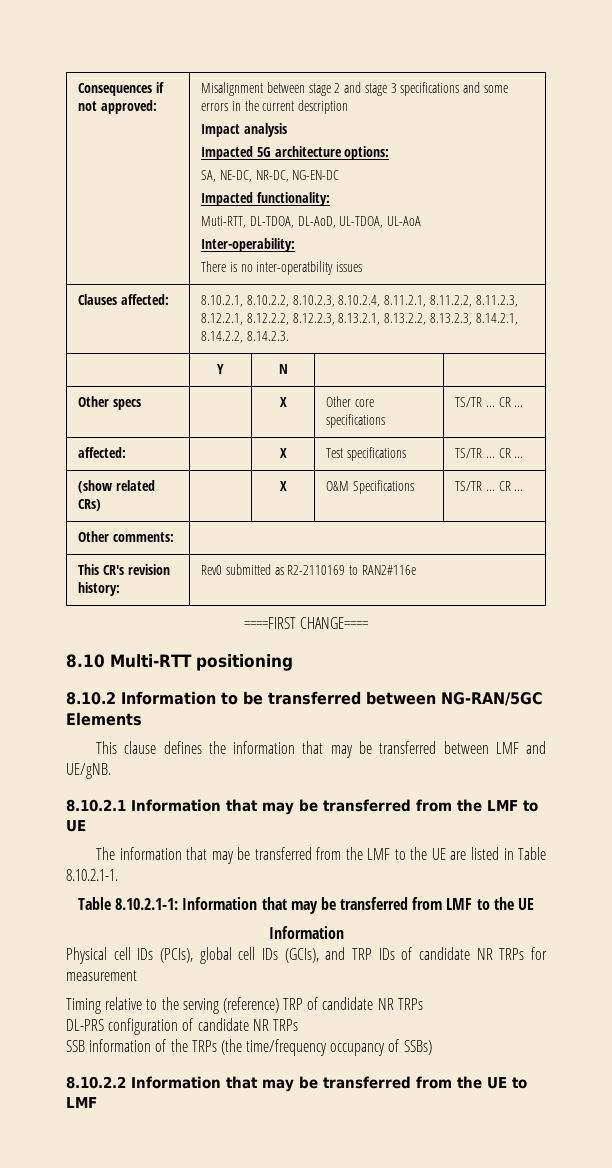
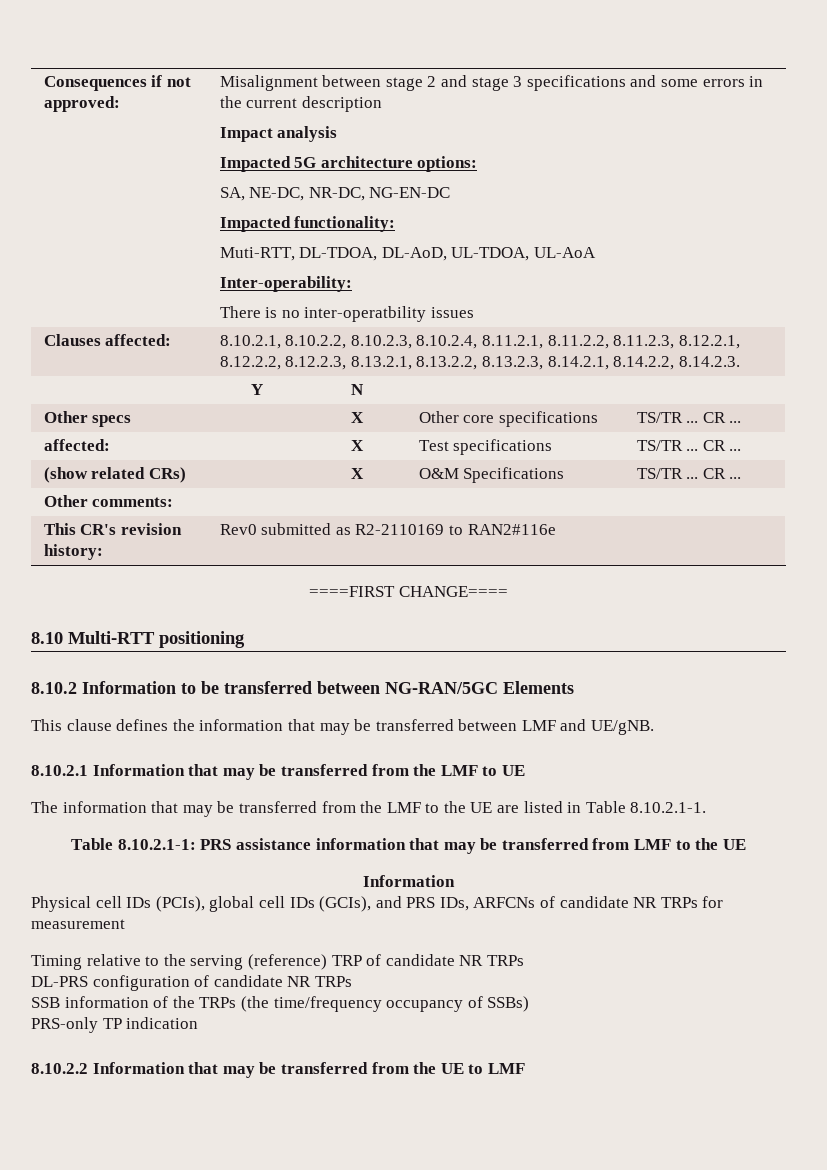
[182,897,258,910] Information -> [200,838,406,850] PRS assistance information
[351,948,395,960] TRP IDs -> [406,897,536,911] PRS IDs, ARFCNs
(432, 1047) none -> [31,1017,199,1033] // PRS-only TP indication

